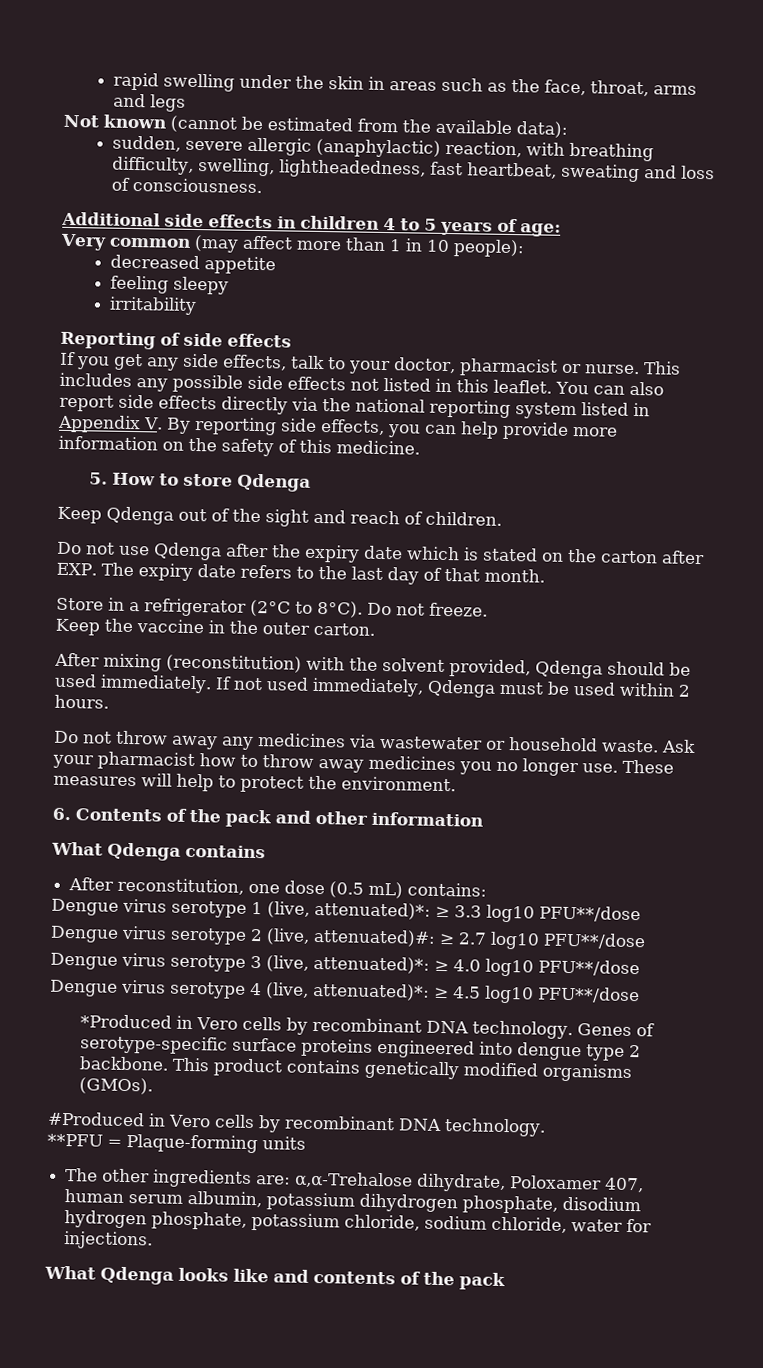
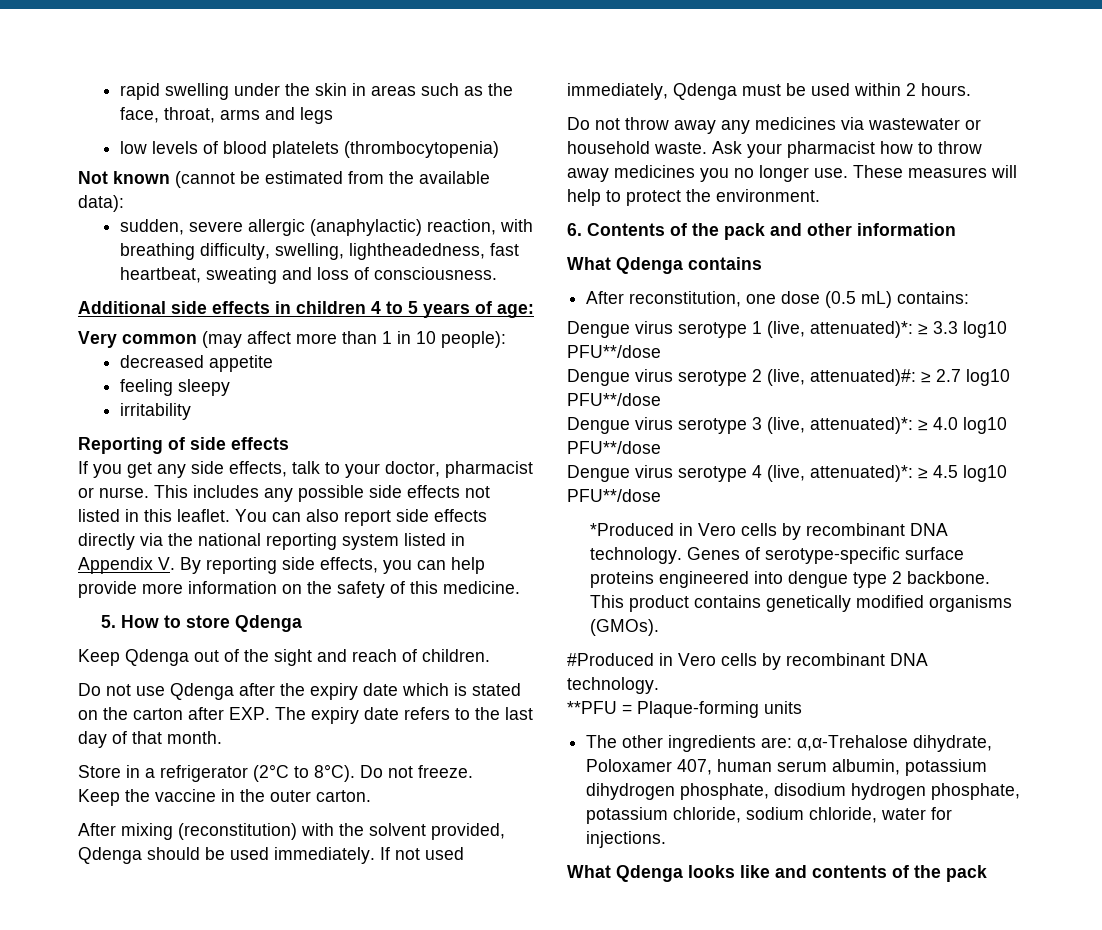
(187, 103) none -> [119,141,499,158] // low levels of blood platelets (thrombocytopenia)

